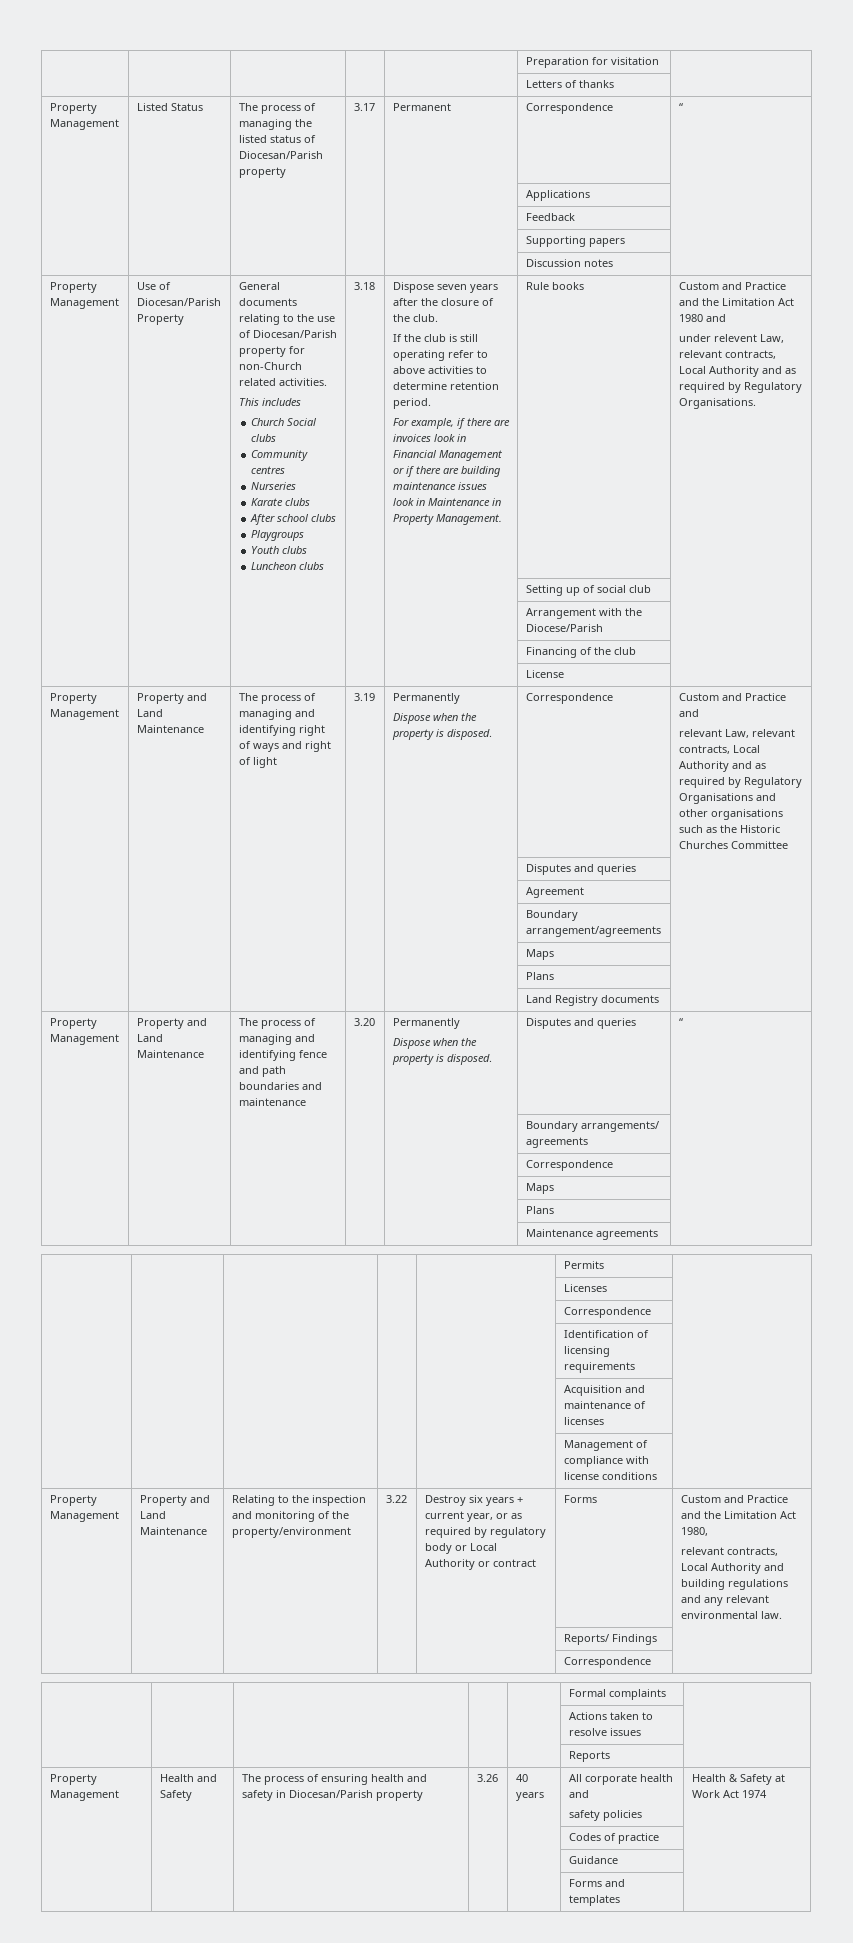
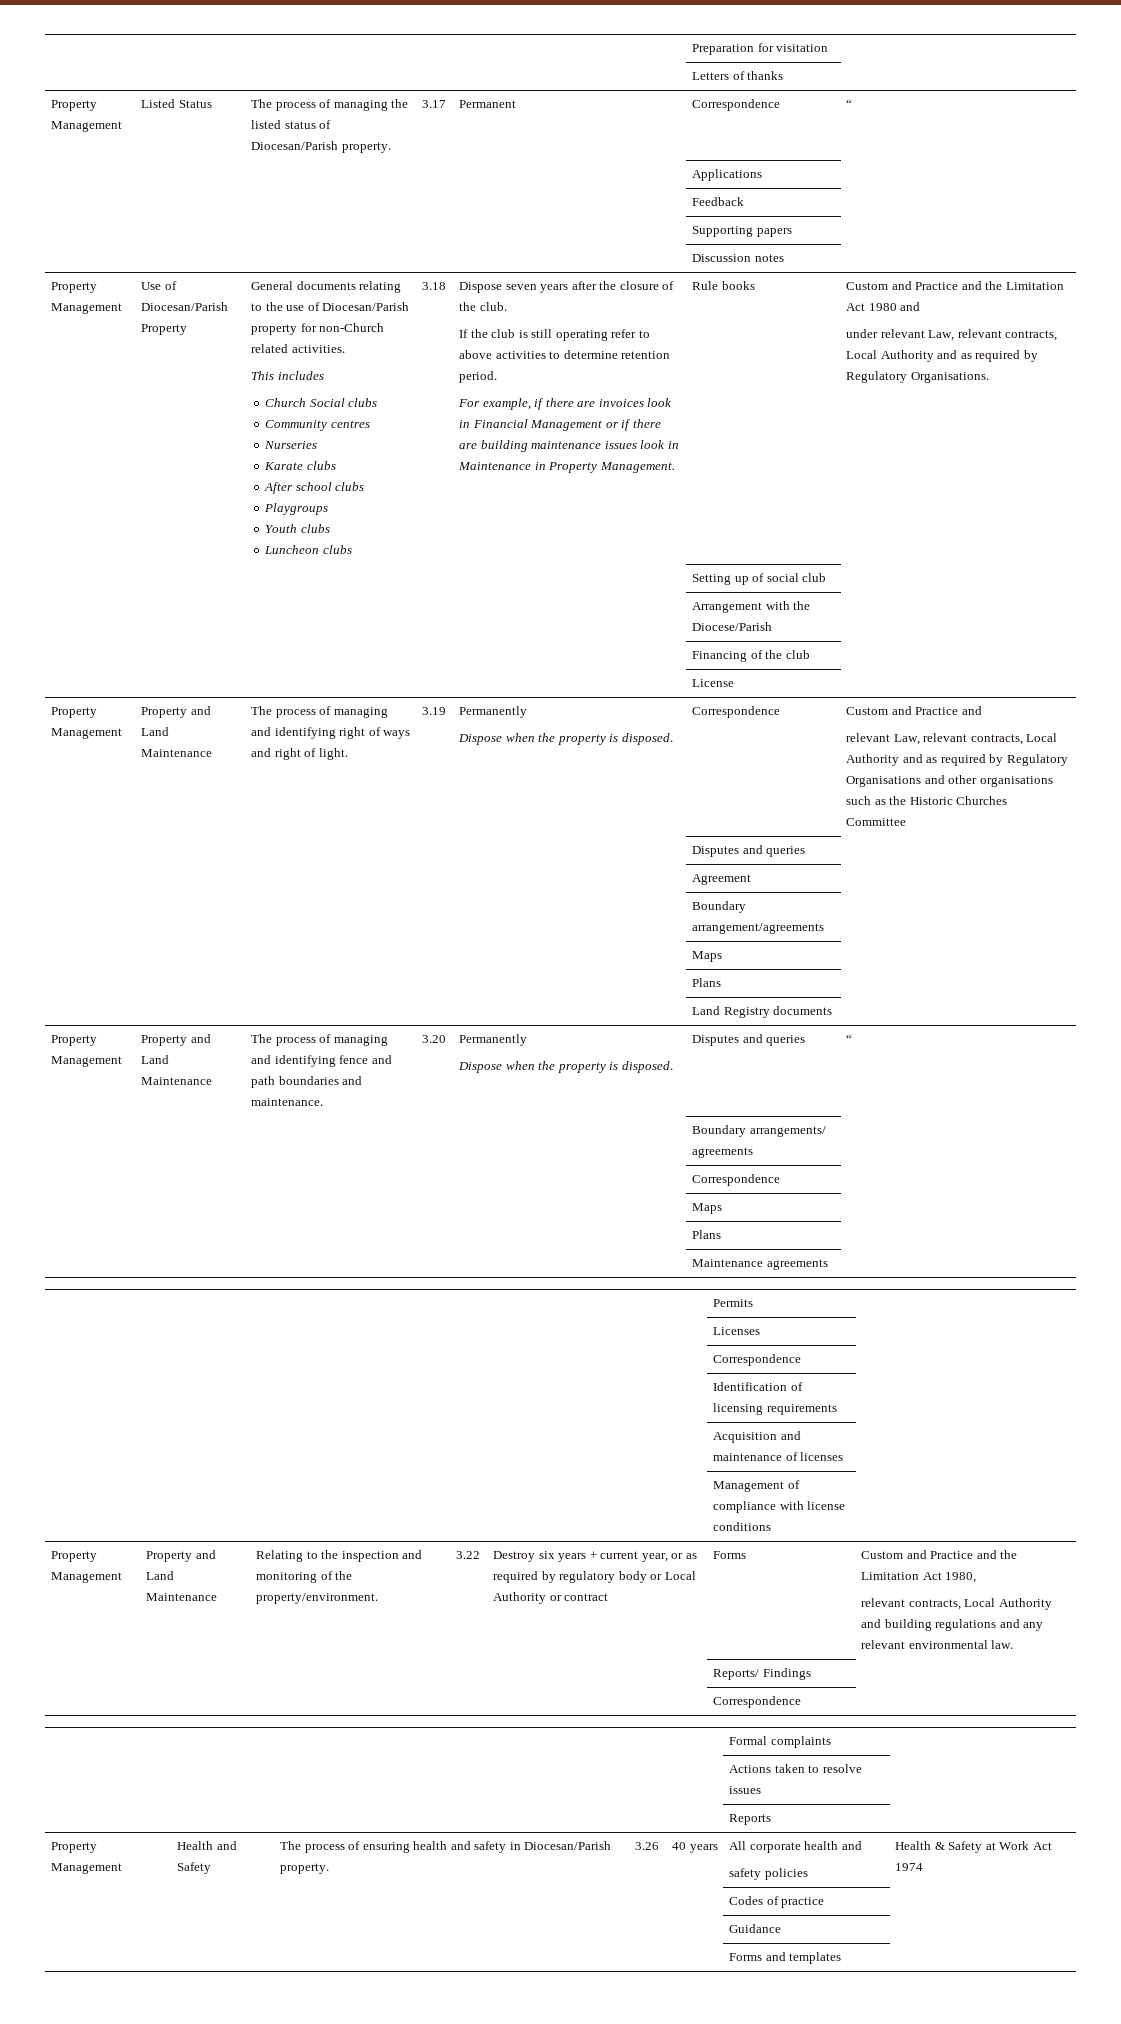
[238,167,286,178] property -> [341,142,391,153] property.
[713,334,757,342] relevent -> [880,329,925,338] relevant
[252,757,277,768] light -> [318,748,348,760] light.
[238,1098,306,1106] maintenance -> [251,1098,324,1106] maintenance.
[231,1527,351,1538] property/environment -> [256,1593,379,1604] property/environment.
[375,1790,423,1801] property -> [280,1863,330,1874] property.

